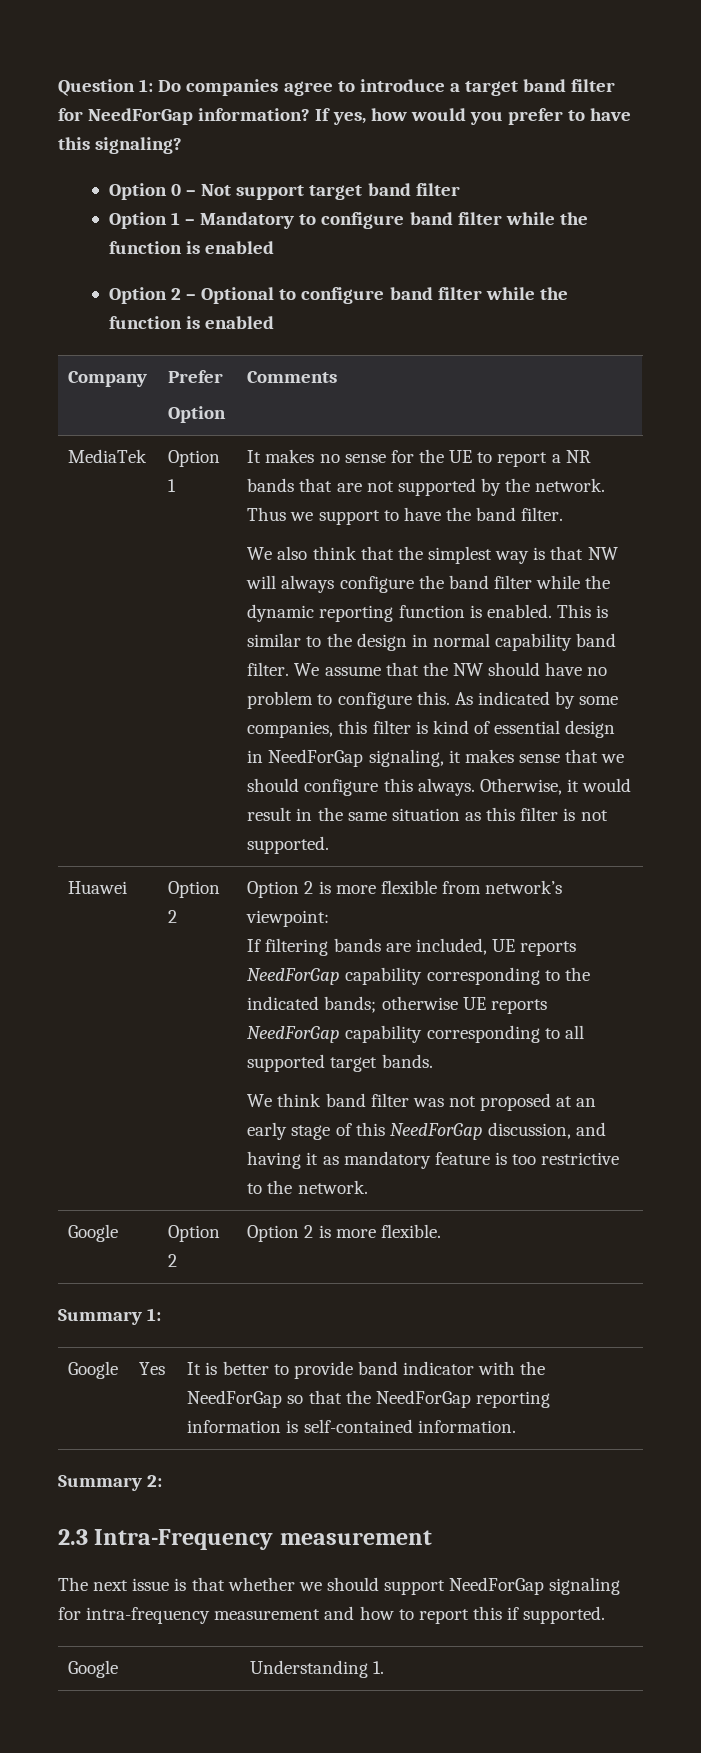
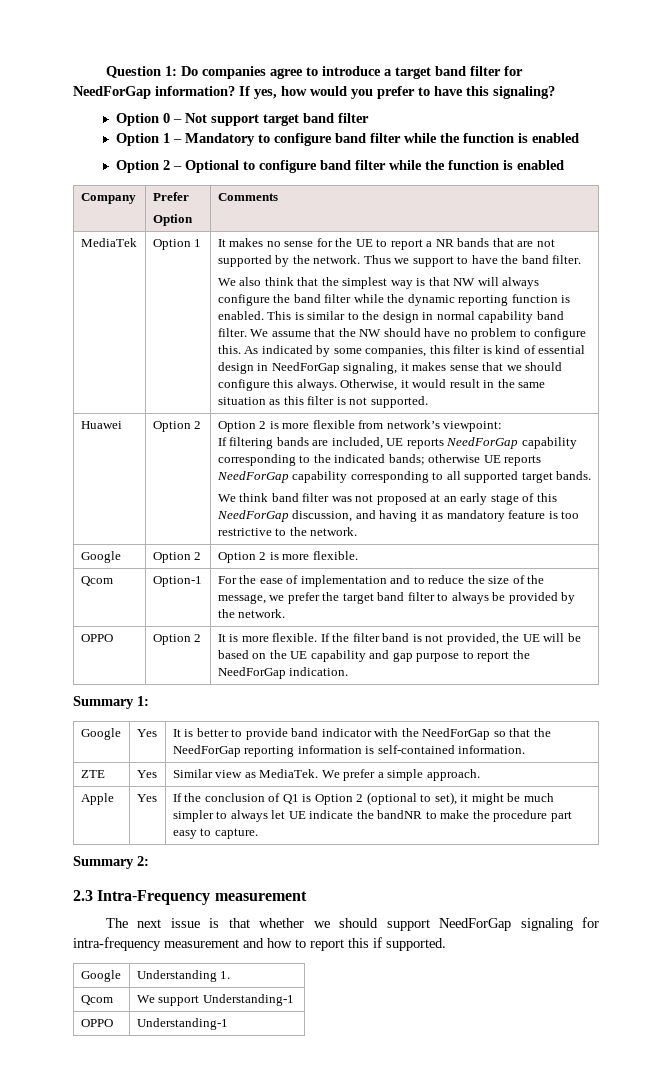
(441, 1231) none -> [80,576,113,586] [152,576,202,587] [217,575,545,587] [217,592,576,604] [217,609,286,618] [80,634,113,642] [152,634,202,645] [217,633,581,645] [217,650,530,662] [217,667,349,679] // Qcom | Option-1 | For the ease of implementation and to reduce the size of the message, we prefer the target band filter to always be provided by the network. // OPPO | Option 2 | It is more flexible. If the filter band is not provided, the UE will be based on the UE capability and gap purpose to report the NeedForGap indication.
(516, 1426) none -> [80,770,105,778] [136,770,157,778] [172,769,480,781] [80,793,114,805] [136,794,157,802] [172,792,554,805] [172,810,572,822] [172,828,258,839] // ZTE | Yes | Similar view as MediaTek. We prefer a simple approach. // Apple | Yes | If the conclusion of Q1 is Option 2 (optional to set), it might be much simpler to always let UE indicate the bandNR to make the procedure part easy to capture.
(385, 1667) none -> [80,995,113,1005] [136,994,294,1006] [80,1019,113,1027] [136,1018,228,1030] // Qcom | We support Understanding-1 // OPPO | Understanding-1

